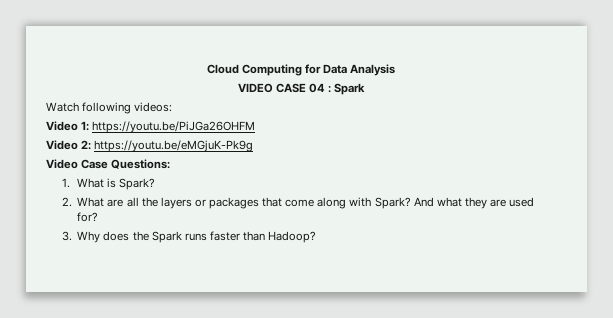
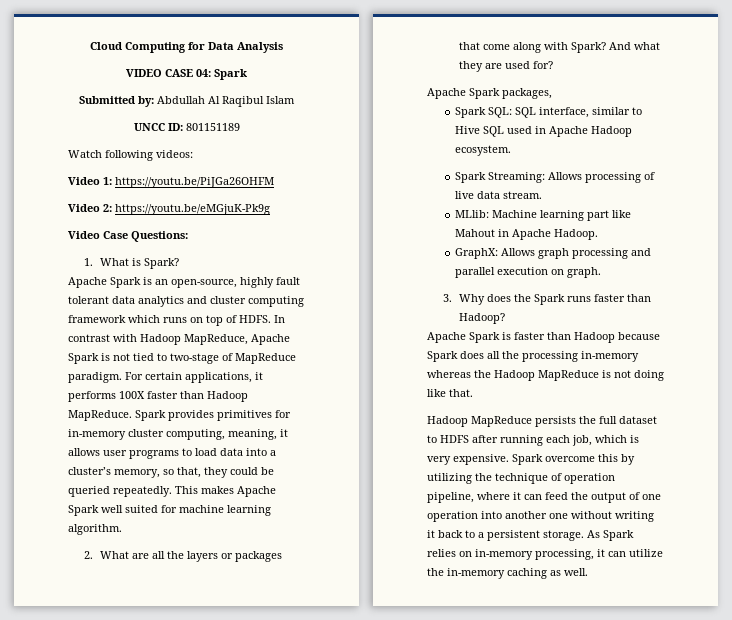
[309,83,366,95] 04 : Spark -> [196,69,247,80] [79,96,295,107] [133,123,240,131] 04: Spark // Submitted by: Abdullah Al Raqibul Islam // UNCC ID: 801151189
(156, 184) none -> [68,277,300,288] [68,296,304,307] [68,315,285,326] [68,334,290,345] [68,353,296,364] [68,372,263,383] [68,391,248,402] [68,410,291,421] [68,429,288,440] [68,448,276,459] [68,467,274,478] [68,486,276,497] [68,505,271,516] [68,524,122,535] // Apache Spark is an open-source, highly fault tolerant data analytics and cluster computing framework which runs on top of HDFS. In contrast with Hadoop MapReduce, Apache Spark is not tied to two-stage of MapReduce paradigm. For certain applications, it performs 100X faster than Hadoop MapReduce. Spark provides primitives for in-memory cluster computing, meaning, it allows user programs to load data into a cluster’s memory, so that, they could be queried repeatedly. This makes Apache Spark well suited for machine learning algorithm.
(99, 217) none -> [427,88,552,99] [455,107,643,118] [455,126,633,137] [455,145,512,156] [455,172,656,183] [455,191,543,199] [455,210,632,221] [455,229,599,240] [455,248,652,259] [455,267,602,278] // Apache Spark packages, // Spark SQL: SQL interface, similar to Hive SQL used in Apache Hadoop ecosystem. // Spark Streaming: Allows processing of live data stream. // MLlib: Machine learning part like Mahout in Apache Hadoop. // GraphX: Allows graph processing and parallel execution on graph.
(317, 237) none -> [427,332,660,343] [427,351,639,362] [427,370,664,381] [427,389,473,397] [427,416,657,427] [427,435,639,446] [427,454,635,465] [427,473,615,484] [427,492,661,503] [427,511,654,522] [427,530,634,541] [427,549,663,560] [427,568,588,579] // Apache Spark is faster than Hadoop because Spark does all the processing in-memory whereas the Hadoop MapReduce is not doing like that. // Hadoop MapReduce persists the full dataset to HDFS after running each job, which is very expensive. Spark overcome this by utilizing the technique of operation pipeline, where it can feed the output of one operation into another one without writing it back to a persistent storage. As Spark relies on in-memory processing, it can utilize the in-memory caching as well.

